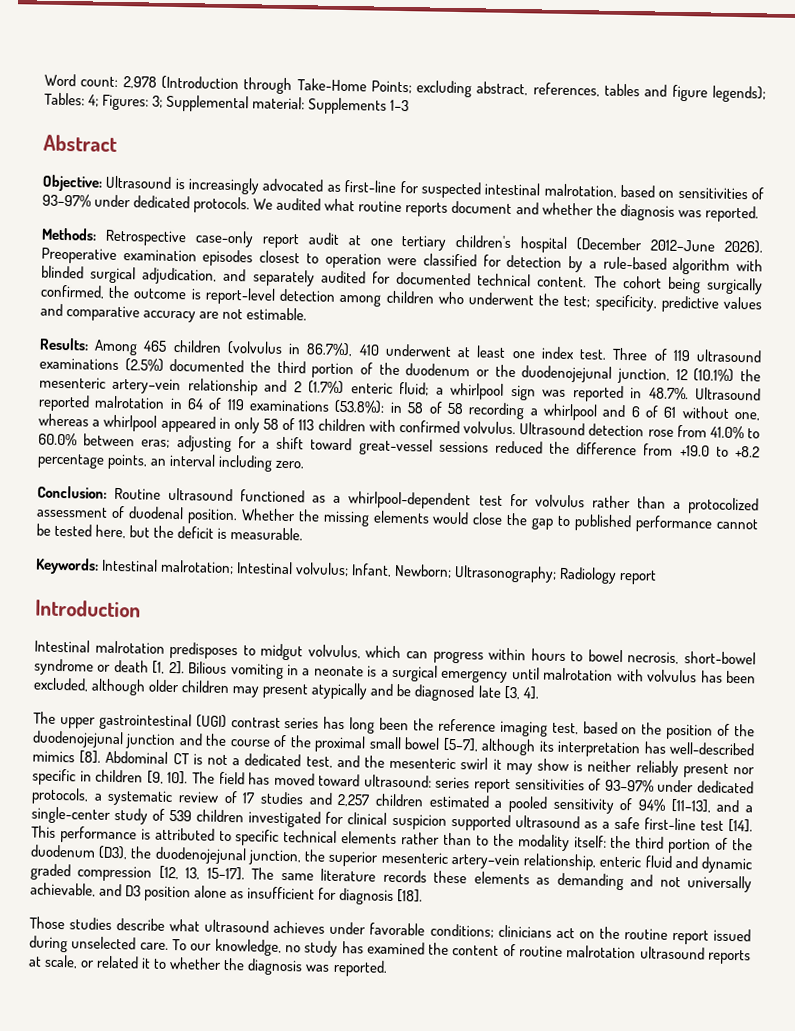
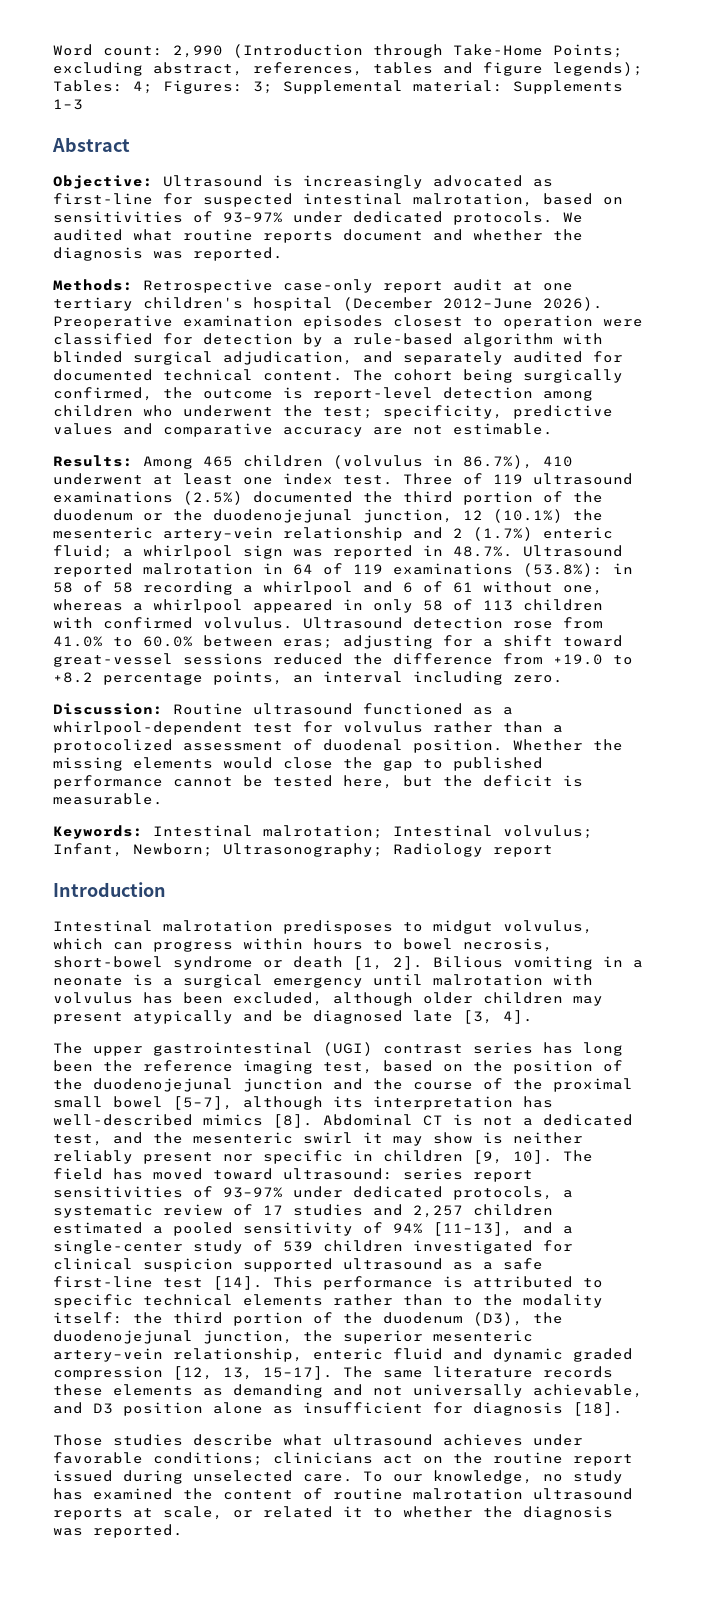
[122,76,157,89] 2,978 -> [173,45,223,58] 2,990
[37,485,107,499] Conclusion: -> [53,703,163,715] Discussion:

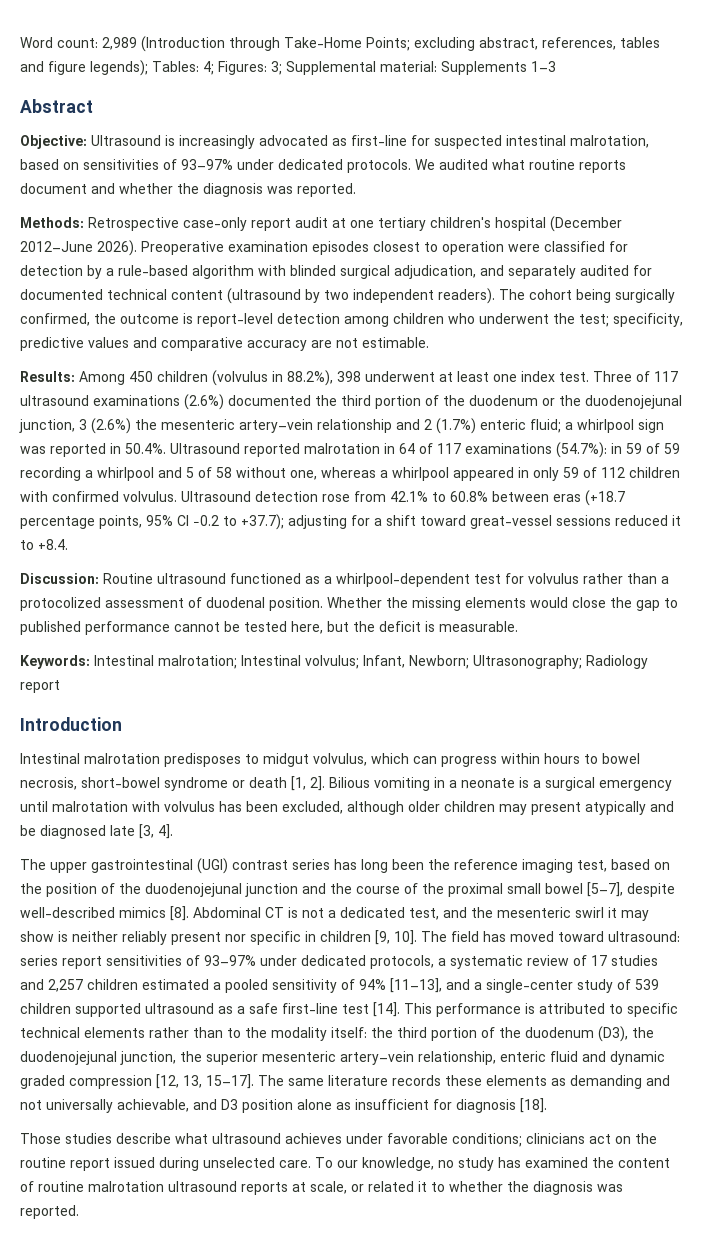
[173,45,223,58] 2,990 -> [102,37,137,50] 2,989
[263,371,343,381] content. -> [171,288,495,304] content (ultrasound by two independent readers).
[203,456,233,467] 465 -> [129,371,153,382] 450
[463,455,573,469] 86.7%), 410 -> [287,370,361,386] 88.2%), 398
[493,474,523,484] 119 -> [654,371,678,382] 117
[183,491,243,505] (2.5%) -> [184,394,224,410] (2.6%)
[463,509,563,523] 12 (10.1%) -> [79,418,131,434] 3 (2.6%)
[453,546,513,557] 48.7%. -> [125,443,166,454] 50.4%.
[353,563,633,577] [53,581,133,593] 119 examinations (53.8%): in 58 of 58 -> [437,442,680,458] 117 examinations (54.7%): in 59 of 59
[403,581,473,593] 6 of 61 -> [186,467,232,478] 5 of 58
[423,599,513,611] 58 of 113 -> [563,467,625,478] 59 of 112
[53,635,333,649] 41.0% to 60.0% between eras; -> [390,490,625,506] [20,514,284,530] 42.1% to 60.8% between eras (+18.7 percentage points, 95% CI −0.2 to +37.7);
[353,653,633,665] [53,671,563,685] the difference from +19.0 to +8.2 percentage points, an interval including zero. -> [672,515,681,526] [20,539,68,550] it to +8.4.
[243,1096,553,1110] although its interpretation has -> [627,883,675,897] despite
[413,1240,573,1254] [53,1258,233,1272] investigated for clinical suspicion -> (71, 1008) none

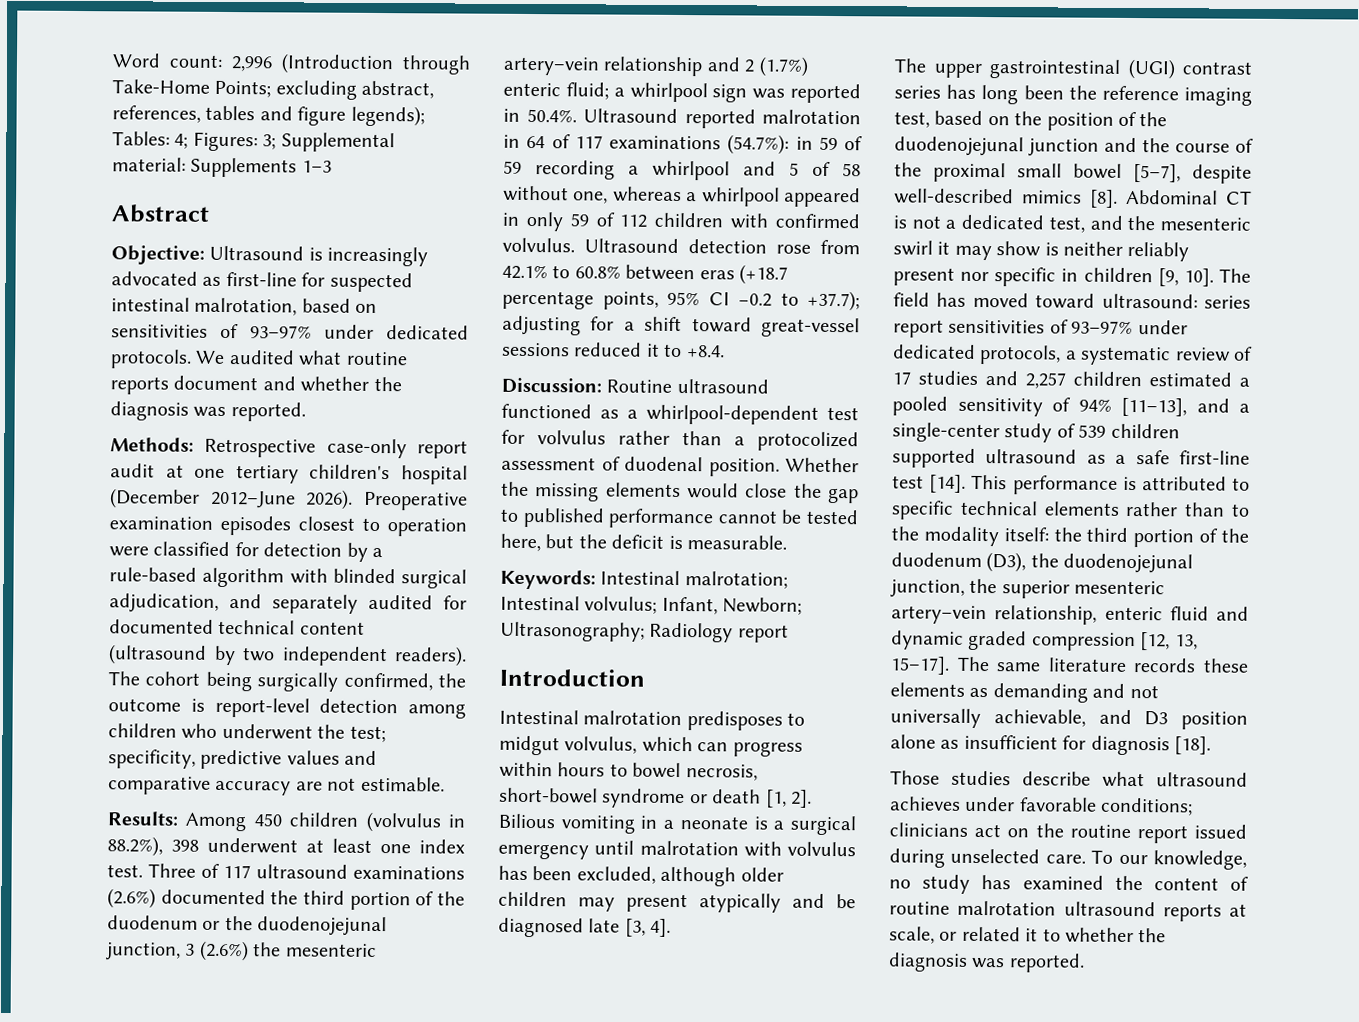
[102,37,137,50] 2,989 -> [231,56,273,72] 2,996

